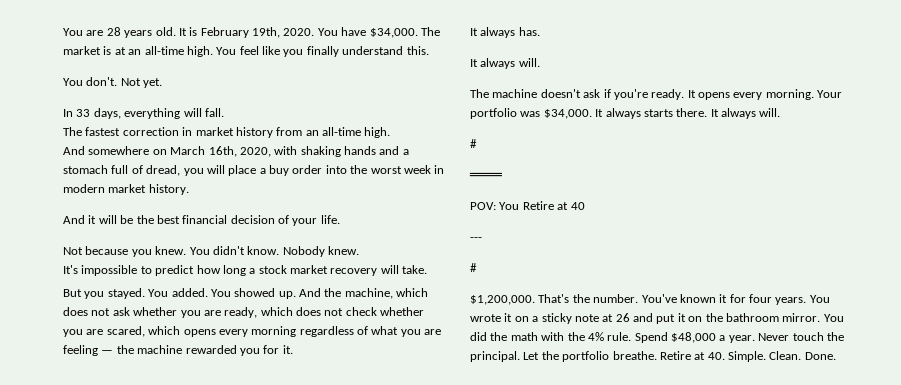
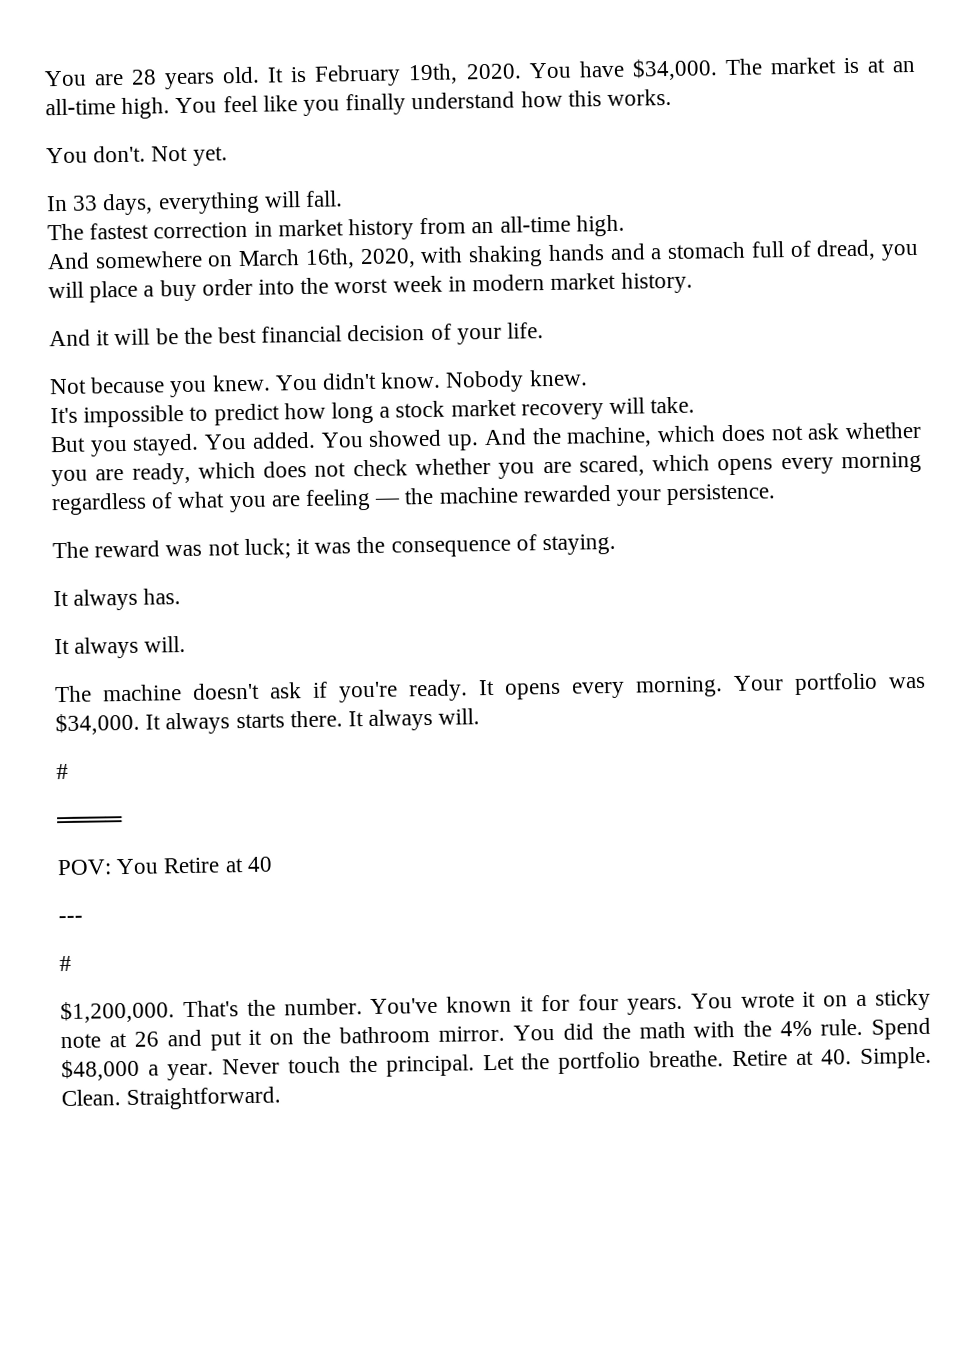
[406,46,429,55] this. -> [520,88,673,108] how this works.
[239,345,293,356] you for it. -> [616,483,777,506] [52,533,617,560] your persistence. // The reward was not luck; it was the consequence of staying.
[804,352,836,360] Done. -> [126,1086,282,1111] Straightforward.

